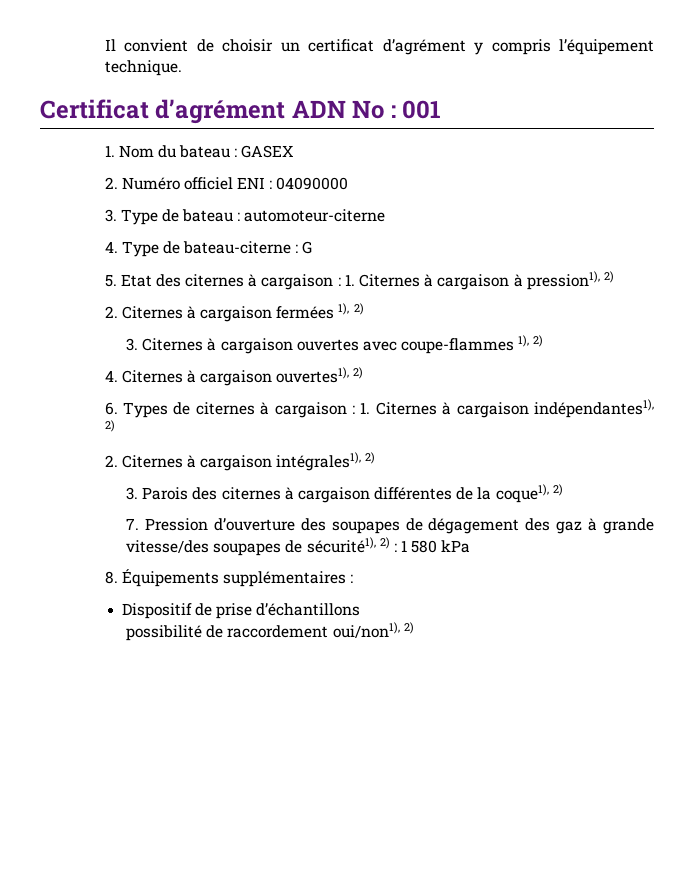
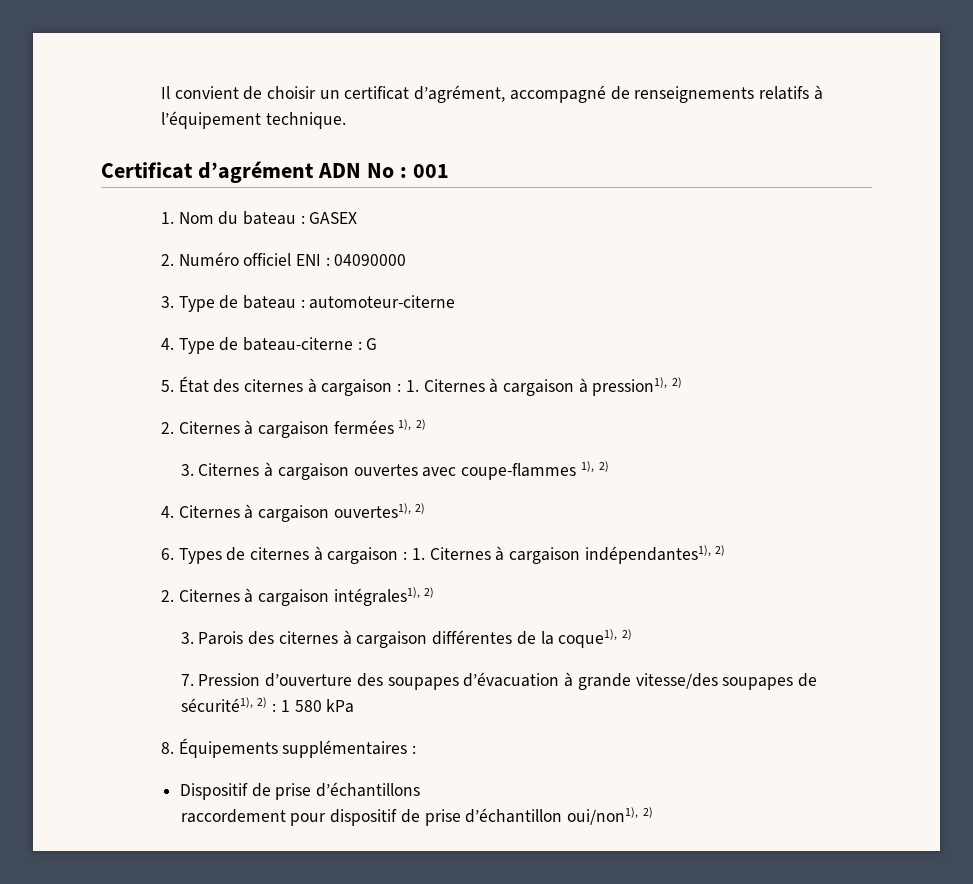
[382,39,551,55] d’agrément y compris -> [414,85,823,103] d’agrément, accompagné de renseignements relatifs à
[120,274,152,287] Etat -> [178,376,209,393] État
[405,518,583,534] de dégagement des gaz -> [463,672,560,687] d’évacuation
[126,625,329,641] possibilité de raccordement -> [180,808,563,826] raccordement pour dispositif de prise d’échantillon

